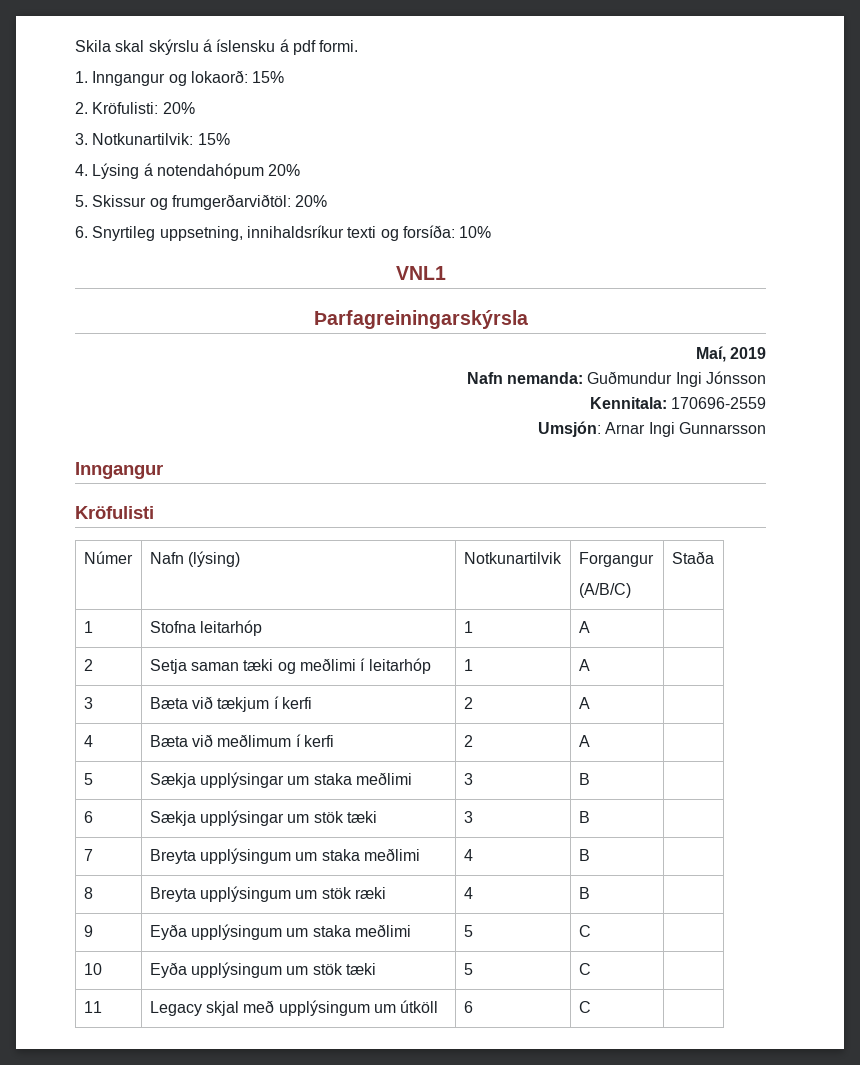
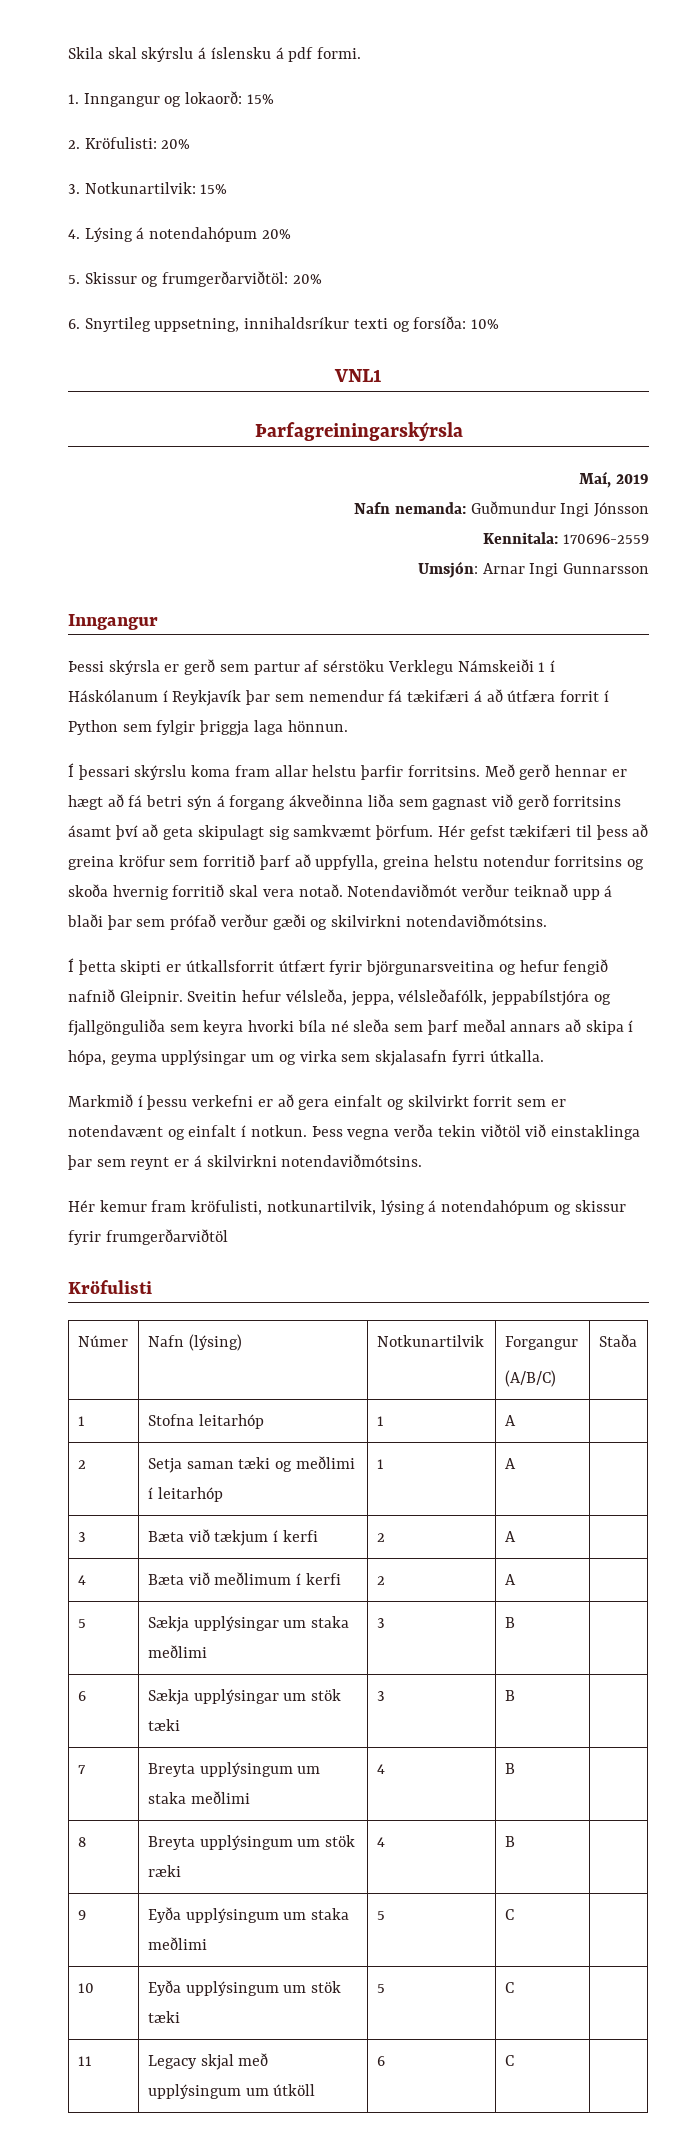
(163, 470) none -> [68,659,555,675] [68,689,609,706] [68,720,348,736] [68,763,627,780] [68,794,622,810] [68,824,649,840] [68,854,644,870] [68,884,613,900] [67,914,547,930] [68,958,609,976] [68,989,611,1006] [68,1019,634,1036] [68,1050,544,1066] [68,1094,566,1110] [68,1124,640,1140] [67,1154,423,1170] [68,1200,626,1215] [68,1229,228,1245] // Þessi skýrsla er gerð sem partur af sérstöku Verklegu Námskeiði 1 í Háskólanum í Reykjavík þar sem nemendur fá tækifæri á að útfæra forrit í Python sem fylgir þriggja laga hönnun. // Í þessari skýrslu koma fram allar helstu þarfir forritsins. Með gerð hennar er hægt að fá betri sýn á forgang ákveðinna liða sem gagnast við gerð forritsins ásamt því að geta skipulagt sig samkvæmt þörfum. Hér gefst tækifæri til þess að greina kröfur sem forritið þarf að uppfylla, greina helstu notendur forritsins og skoða hvernig forritið skal vera notað. Notendaviðmót verður teiknað upp á blaði þar sem prófað verður gæði og skilvirkni notendaviðmótsins. // Í þetta skipti er útkallsforrit útfært fyrir björgunarsveitina og hefur fengið nafnið Gleipnir. Sveitin hefur vélsleða, jeppa, vélsleðafólk, jeppabílstjóra og fjallgönguliða sem keyra hvorki bíla né sleða sem þarf meðal annars að skipa í hópa, geyma upplýsingar um og virka sem skjalasafn fyrri útkalla. // Markmið í þessu verkefni er að gera einfalt og skilvirkt forrit sem er notendavænt og einfalt í notkun. Þess vegna verða tekin viðtöl við einstaklinga þar sem reynt er á skilvirkni notendaviðmótsins. // Hér kemur fram kröfulisti, notkunartilvik, lýsing á notendahópum og skissur fyrir frumgerðarviðtöl

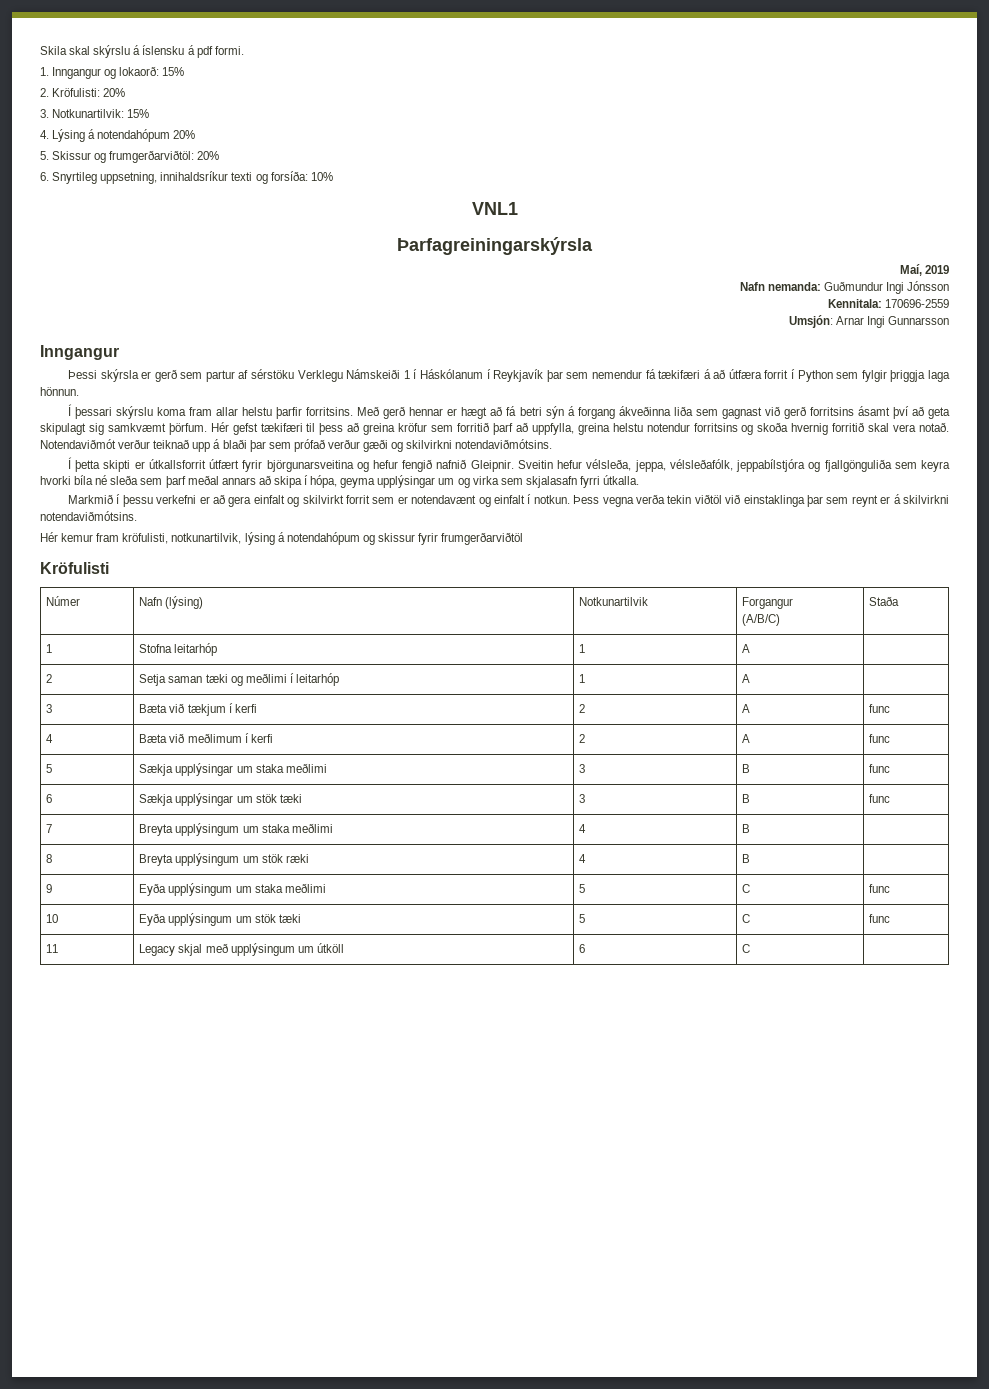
(516, 1536) none -> [869,704,891,713] func
(516, 1579) none -> [869,734,891,743] func
(515, 1622) none -> [869,764,891,773] func
(515, 1695) none -> [869,794,891,803] func
(514, 1914) none -> [869,884,891,893] func
(514, 1987) none -> [869,914,891,923] func

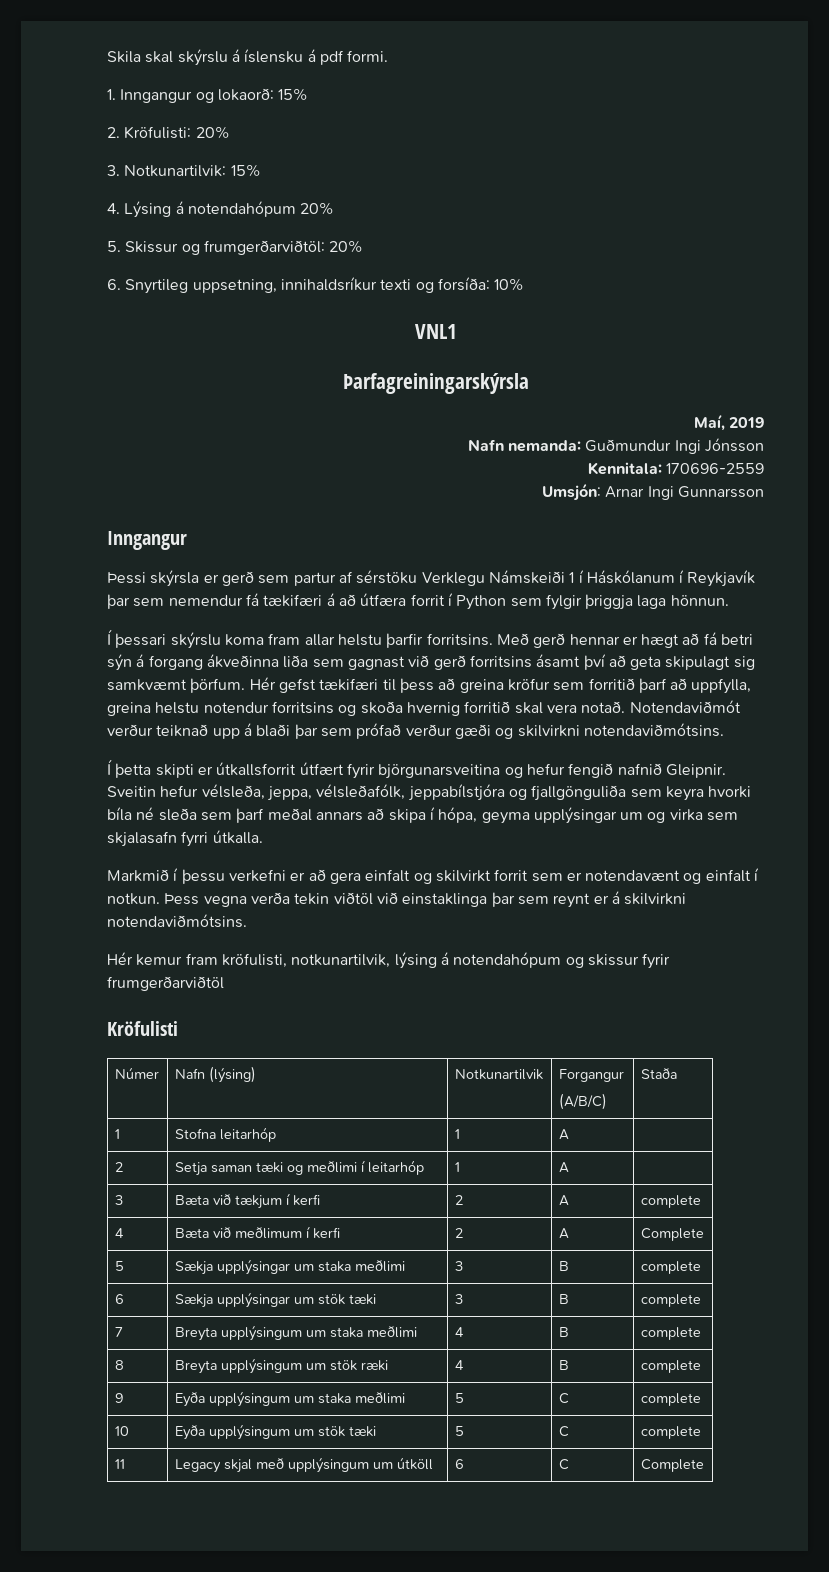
[869,704,891,713] func -> [640,1195,701,1208] complete
[869,734,891,743] func -> [640,1228,704,1241] Complete
[869,764,891,773] func -> [640,1261,701,1274] complete
[869,794,891,803] func -> [640,1294,701,1307] complete
(751, 828) none -> [640,1327,701,1340] complete
(751, 858) none -> [640,1360,701,1373] complete
[869,884,891,893] func -> [640,1393,701,1406] complete
[869,914,891,923] func -> [640,1426,701,1439] complete
(751, 948) none -> [640,1459,704,1472] Complete

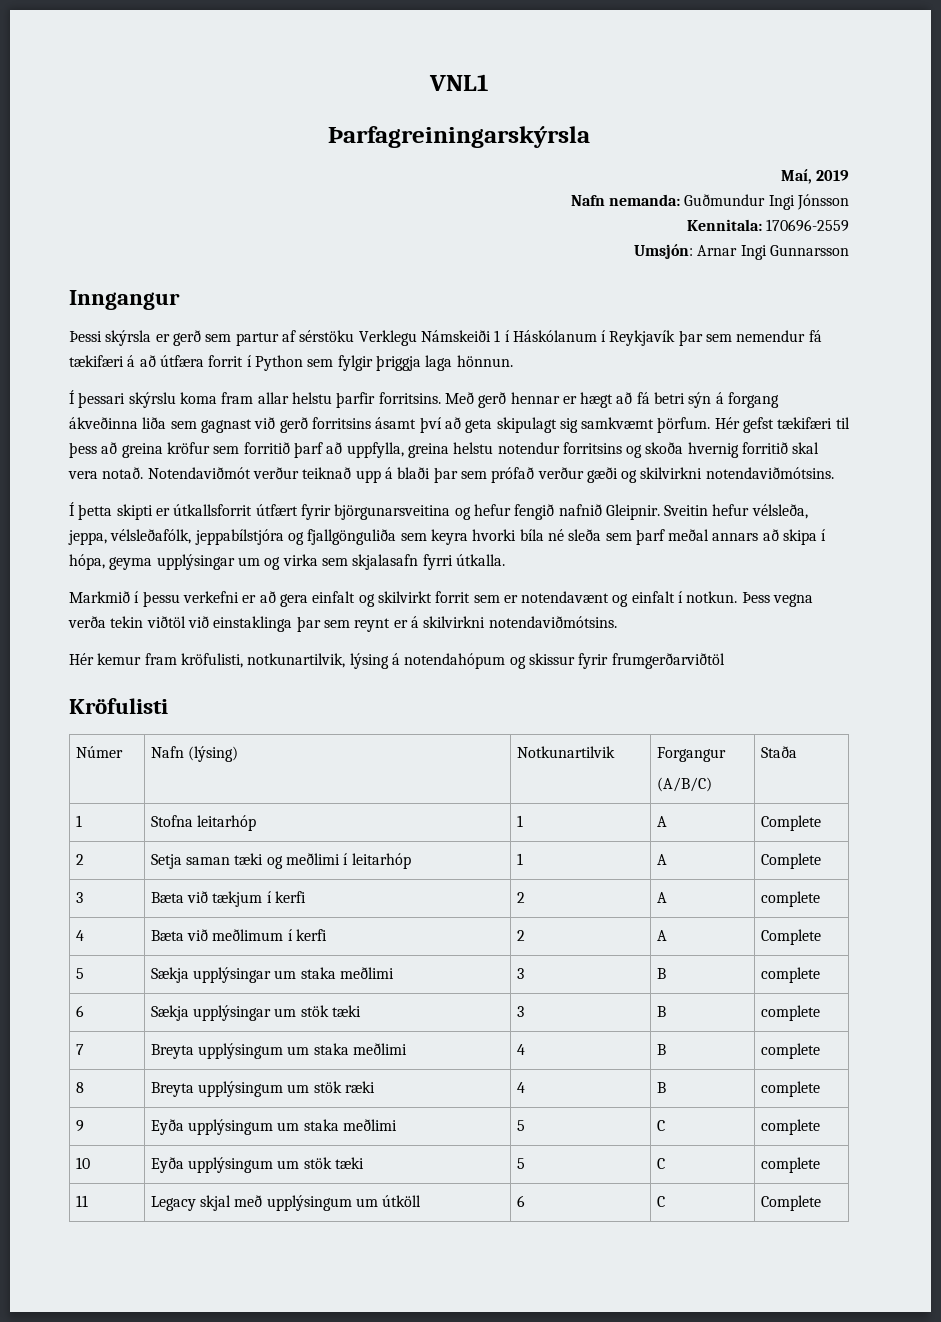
[107,49,389,66] [107,88,309,103] [107,126,230,139] [107,164,261,177] [107,201,335,218] [107,240,364,255] [107,277,525,294] Skila skal skýrslu á íslensku á pdf formi. // 1. Inngangur og lokaorð: 15% // 2. Kröfulisti: 20% // 3. Notkunartilvik: 15% // 4. Lýsing á notendahópum 20% // 5. Skissur og frumgerðarviðtöl: 20% // 6. Snyrtileg uppsetning, innihaldsríkur texti og forsíða: 10% // -> (429, 82) none
(569, 1134) none -> [760,815,821,831] Complete
(569, 1167) none -> [760,853,821,869] Complete

